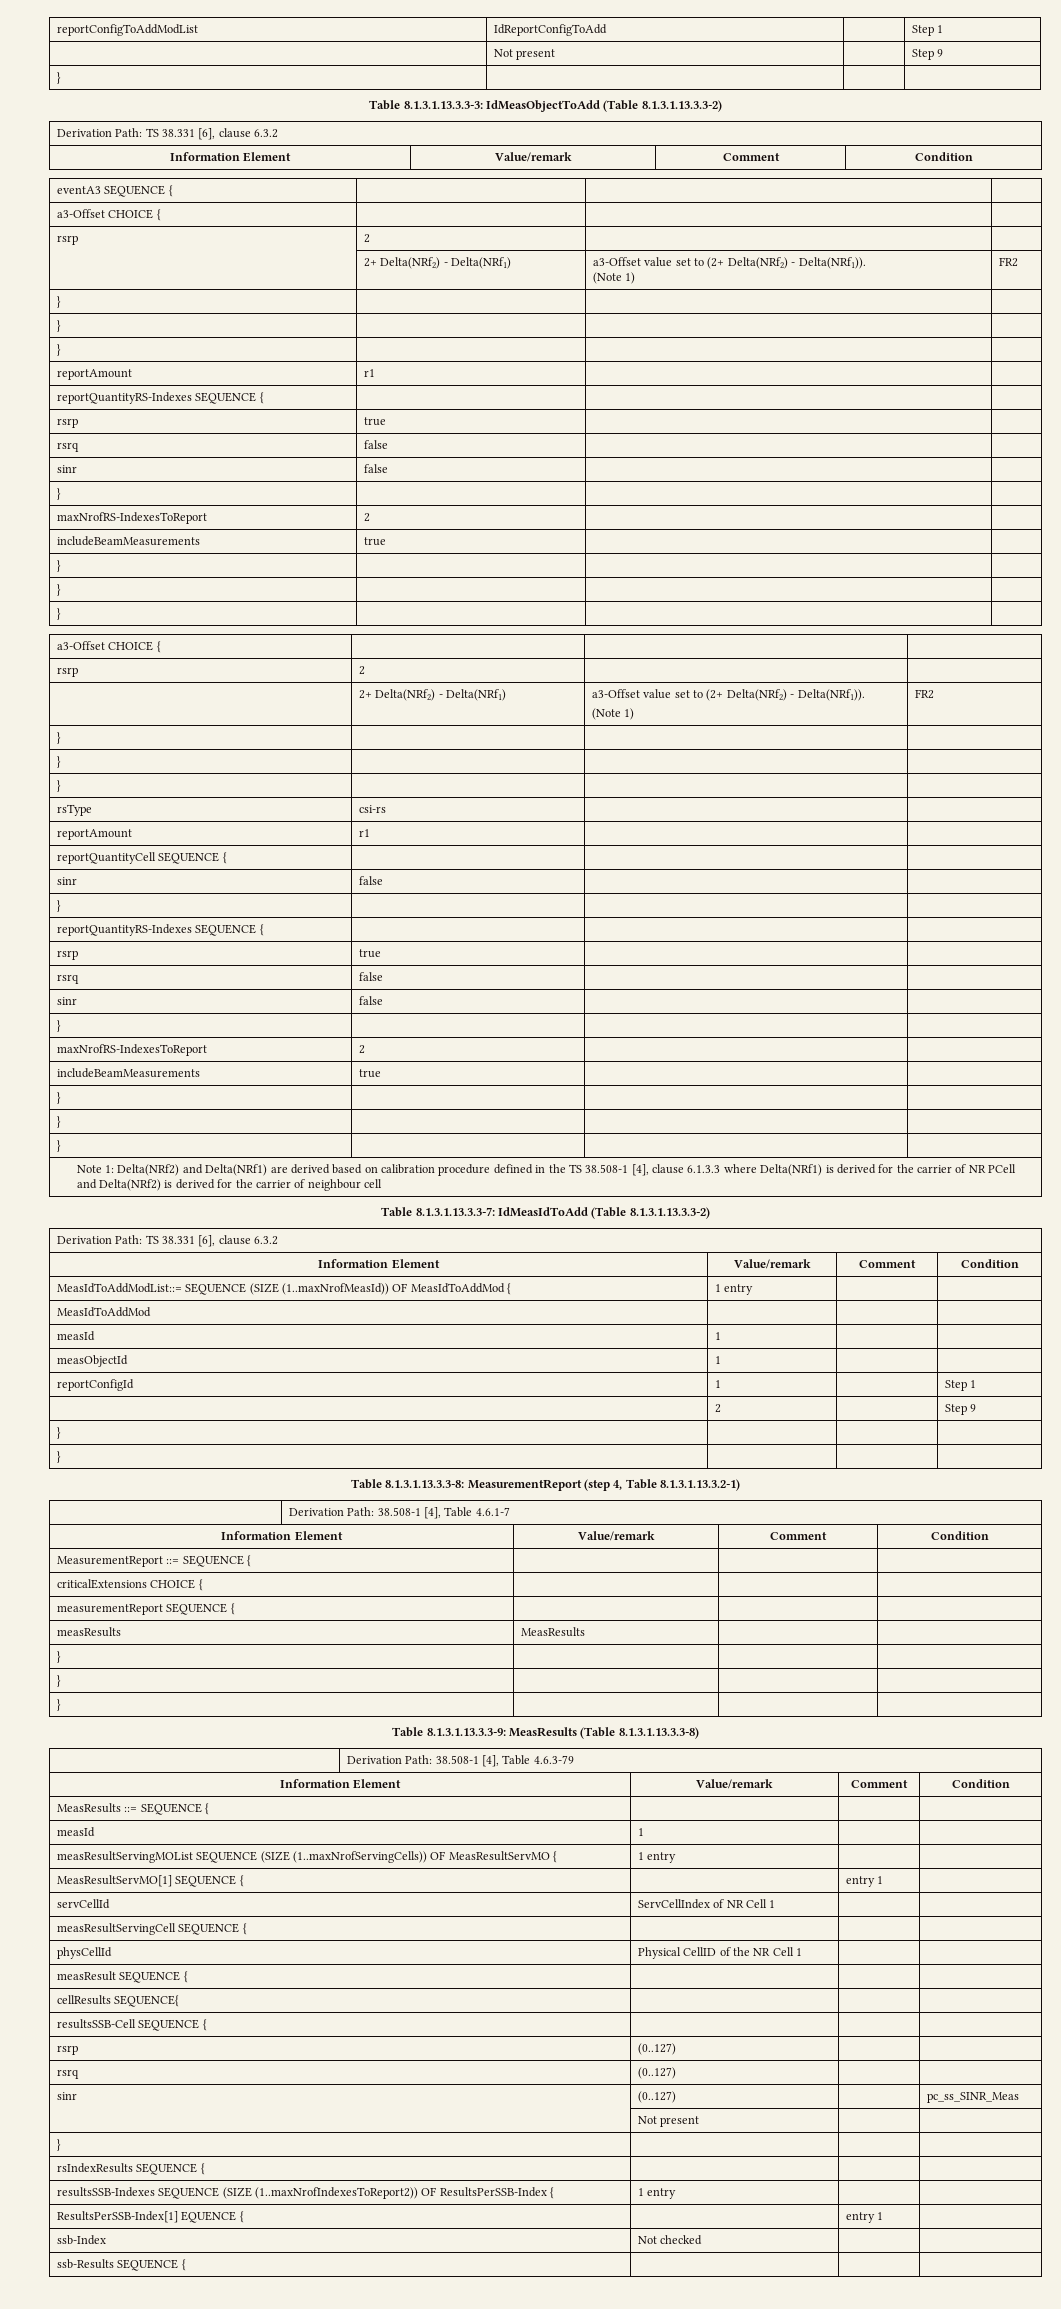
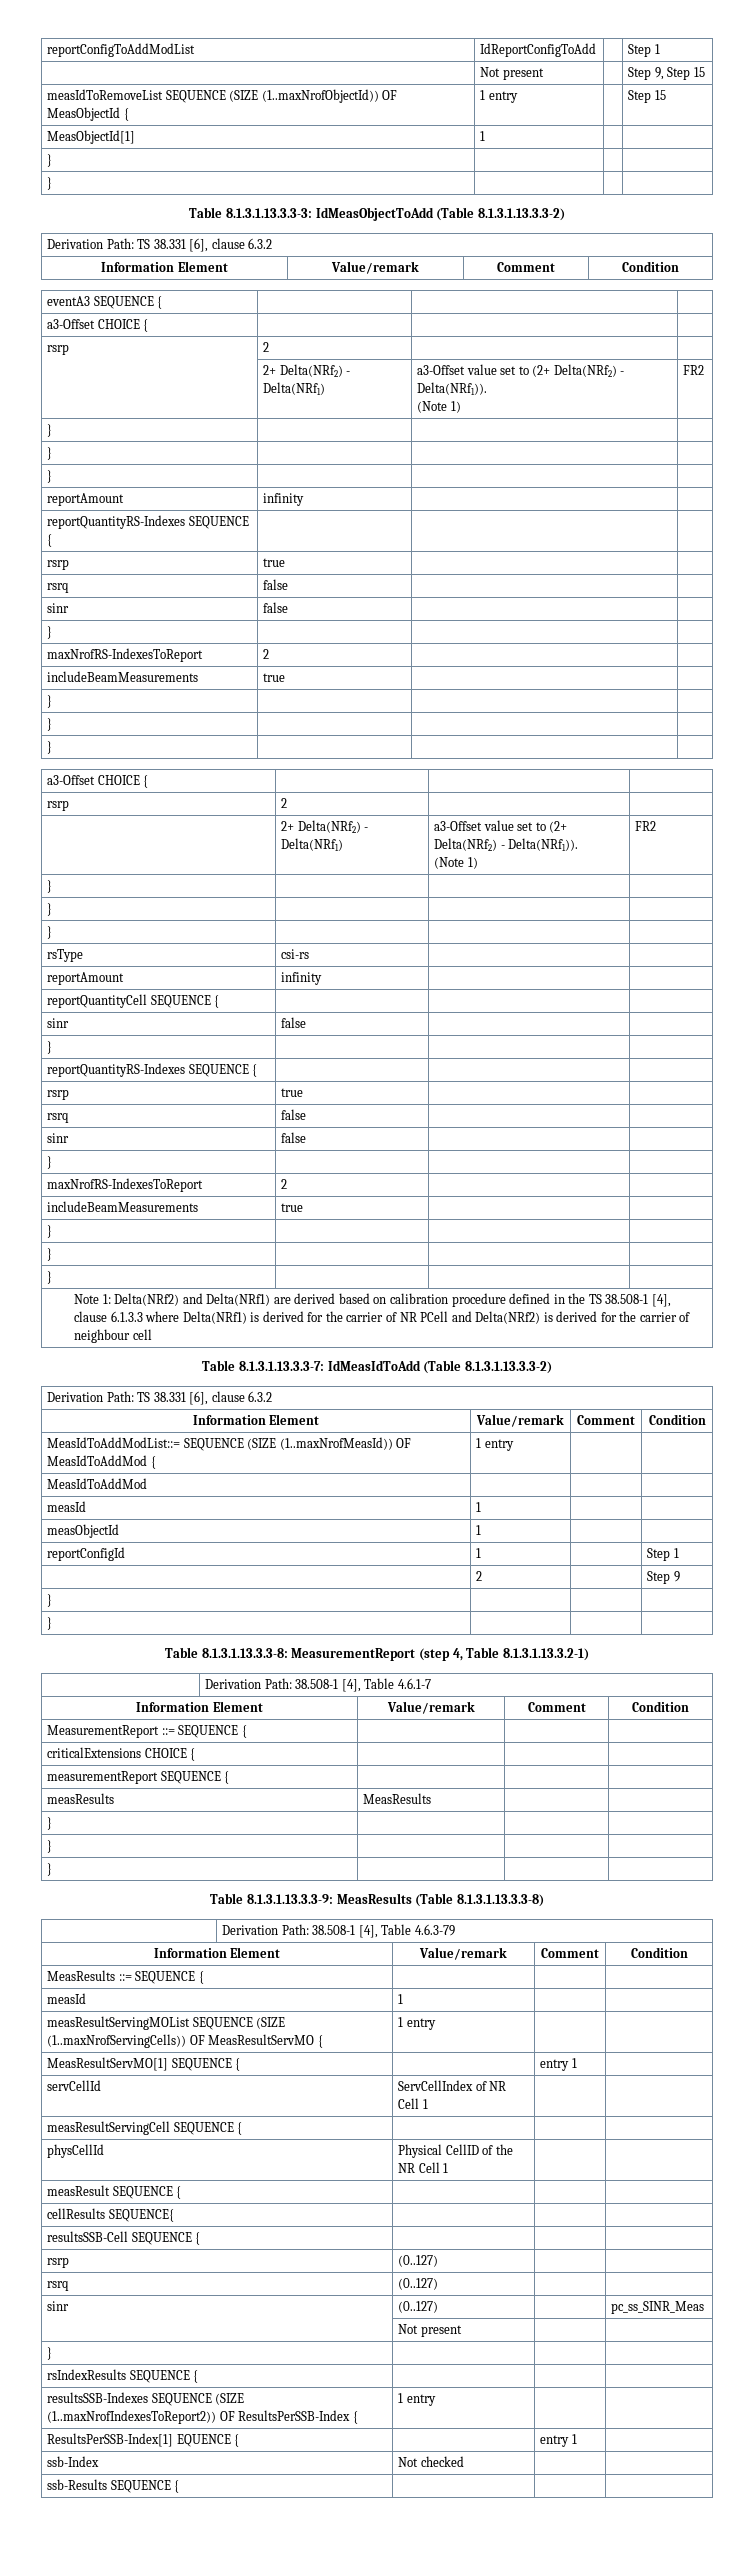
[937,49,944,57] 9 -> [654,67,705,80] [47,89,398,103] [47,107,129,121] [480,90,518,103] [628,90,666,103] [47,130,136,144] [480,131,486,141] [47,154,53,167] 9, Step 15 // measIdToRemoveList SEQUENCE (SIZE (1..maxNrofObjectId)) OF MeasObjectId { | 1 entry | | Step 15 // MeasObjectId[1] | 1 | | // } | | |
[363,369,375,377] r1 -> [263,493,305,506] infinity
[358,829,370,837] r1 -> [281,972,323,985] infinity

